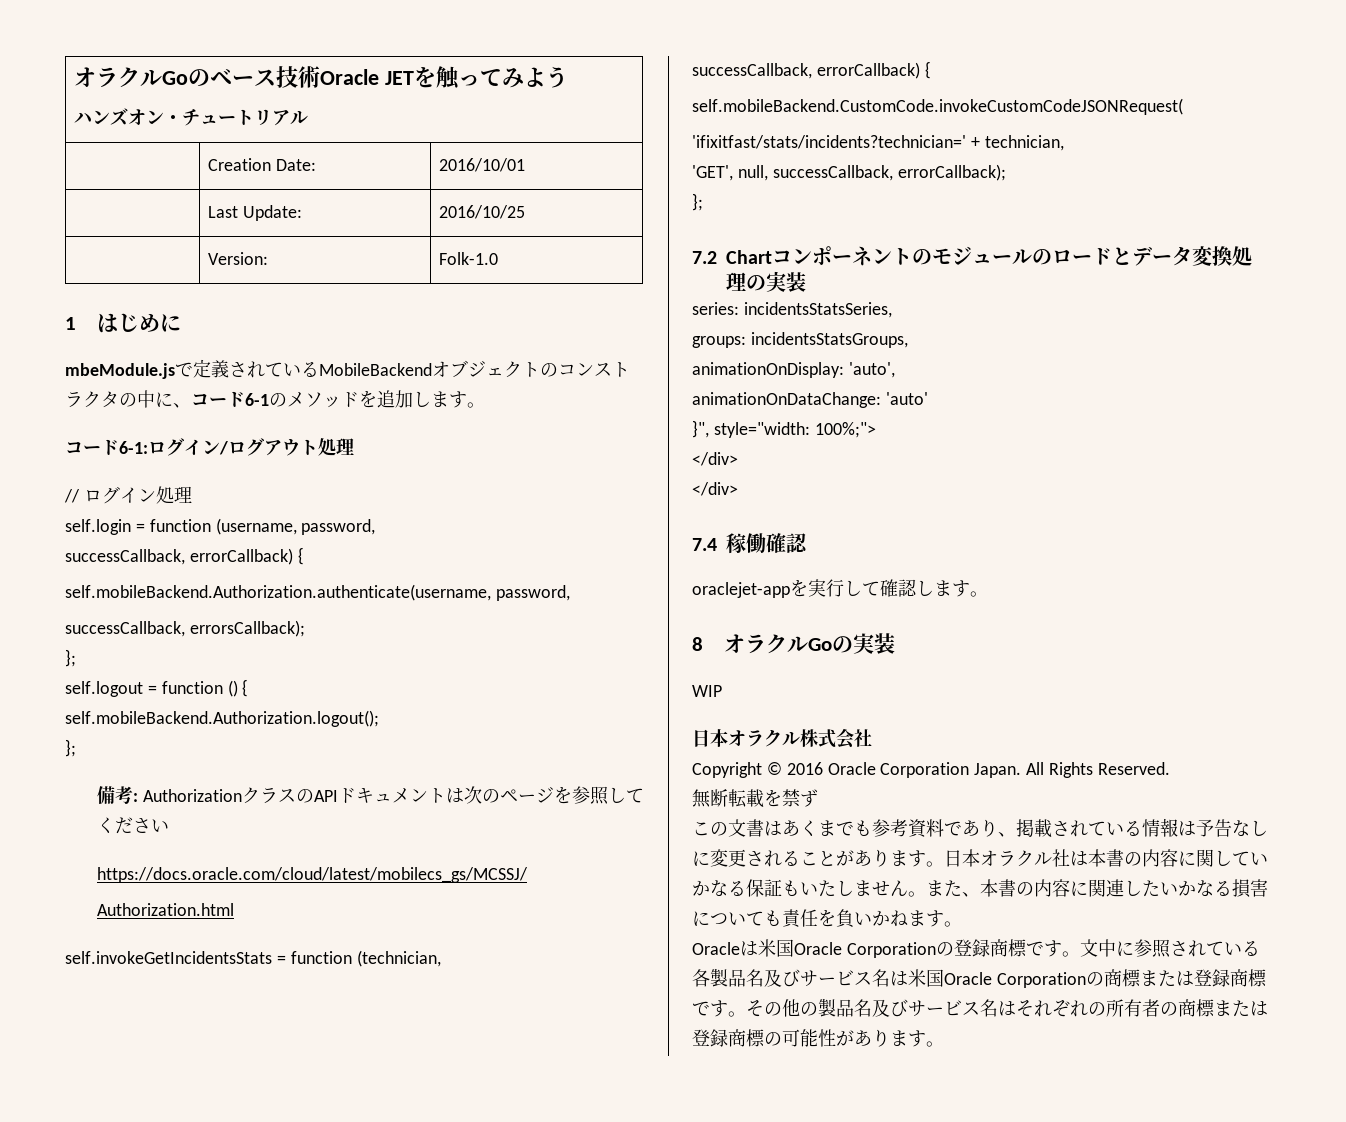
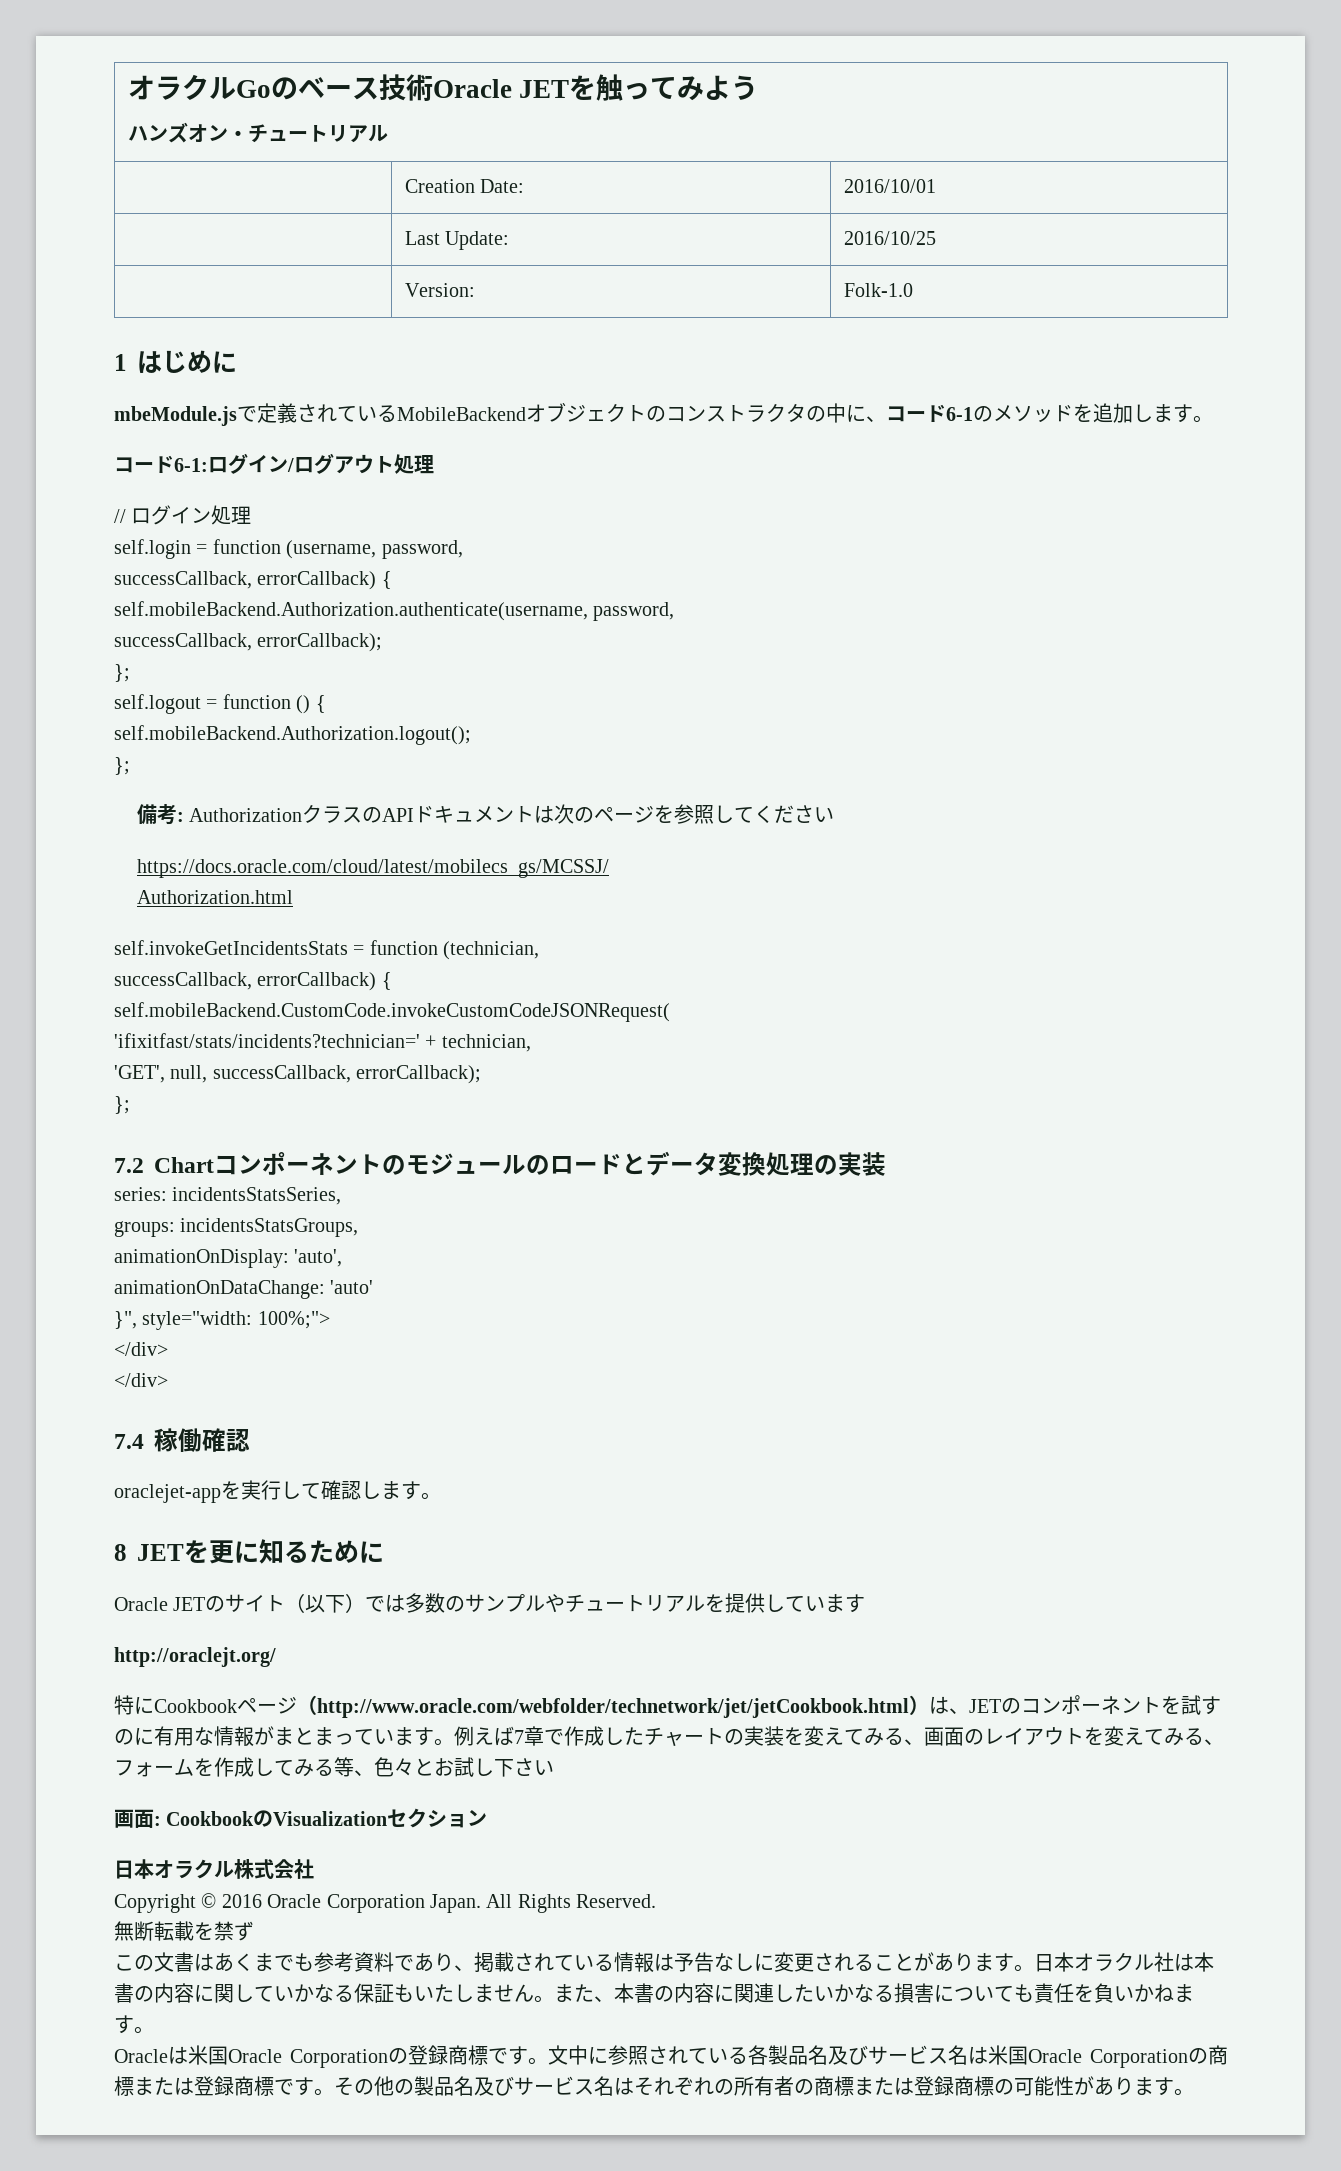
[189,620,305,637] errorsCallback); -> [257,633,383,652] errorCallback);
[723,633,895,654] [692,685,722,697] オラクルGoの実装 // WIP -> [137,1539,384,1564] [114,1593,866,1613] [114,1647,276,1667] [114,1695,1221,1718] [114,1726,1224,1747] [114,1757,554,1777] [114,1808,488,1828] JETを更に知るために // Oracle JETのサイト（以下）では多数のサンプルやチュートリアルを提供しています // http://oraclejt.org/ // 特にCookbookページ（http://www.oracle.com/webfolder/technetwork/jet/jetCookbook.html）は、JETのコンポーネントを試すのに有用な情報がまとまっています。例えば7章で作成したチャートの実装を変えてみる、画面のレイアウトを変えてみる、フォームを作成してみる等、色々とお試し下さい // 画面: CookbookのVisualizationセクション

